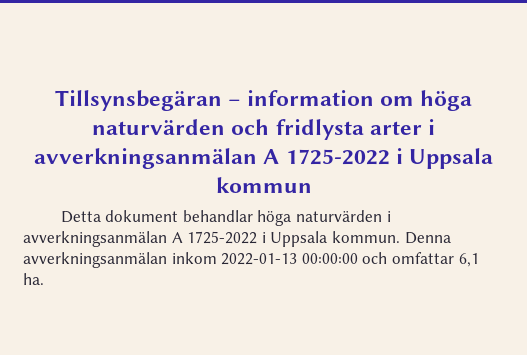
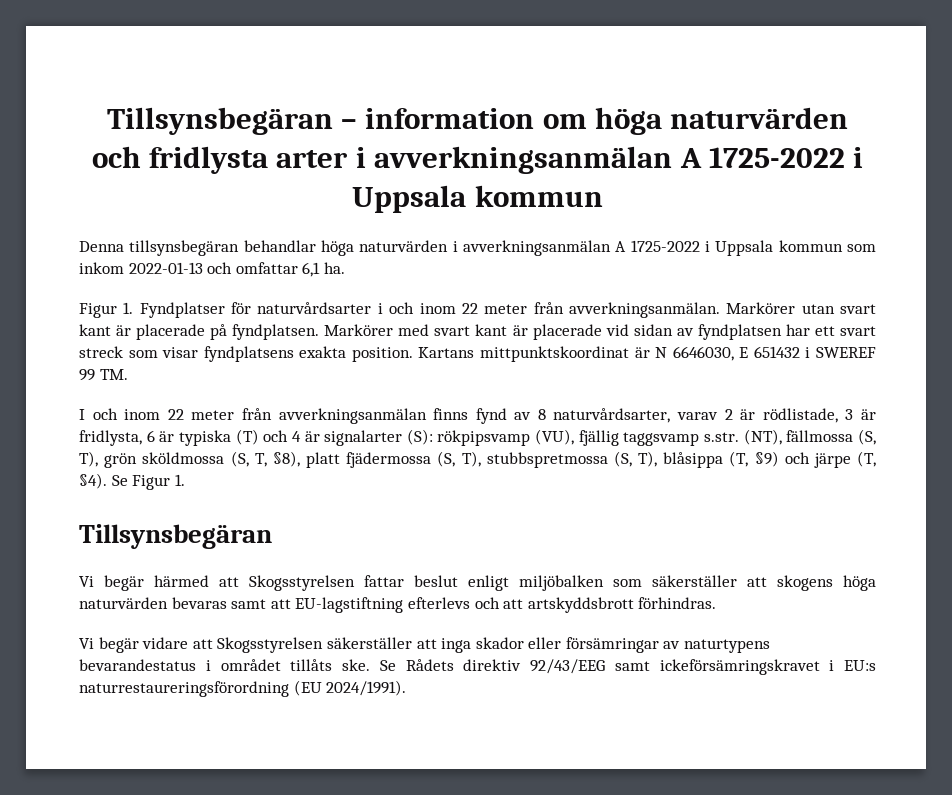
[60,210,179,223] Detta dokument -> [79,240,240,256] Denna tillsynsbegäran
[331,231,451,244] [23,252,167,268] kommun. Denna avverkningsanmälan -> [778,240,877,252] kommun som
[301,253,358,264] 00:00:00 -> (203, 268) none
(44, 279) none -> [79,302,876,318] [79,324,876,340] [79,346,876,362] [79,369,128,381] [79,408,877,424] [79,429,876,446] [79,451,876,468] [79,473,185,490] [79,524,272,549] [79,575,876,591] [79,597,717,613] [79,637,771,653] [79,659,876,675] [79,680,407,697] // Figur 1. Fyndplatser för naturvårdsarter i och inom 22 meter från avverkningsanmälan. Markörer utan svart kant är placerade på fyndplatsen. Markörer med svart kant är placerade vid sidan av fyndplatsen har ett svart streck som visar fyndplatsens exakta position. Kartans mittpunktskoordinat är N 6646030, E 651432 i SWEREF 99 TM. // I och inom 22 meter från avverkningsanmälan finns fynd av 8 naturvårdsarter, varav 2 är rödlistade, 3 är fridlysta, 6 är typiska (T) och 4 är signalarter (S): rökpipsvamp (VU), fjällig taggsvamp s.str. (NT), fällmossa (S, T), grön sköldmossa (S, T, §8), platt fjädermossa (S, T), stubbspretmossa (S, T), blåsippa (T, §9) och järpe (T, §4). Se Figur 1. // Tillsynsbegäran // Vi begär härmed att Skogsstyrelsen fattar beslut enligt miljöbalken som säkerställer att skogens höga naturvärden bevaras samt att EU-lagstiftning efterlevs och att artskyddsbrott förhindras. // Vi begär vidare att Skogsstyrelsen säkerställer att inga skador eller försämringar av naturtypens bevarandestatus i området tillåts ske. Se Rådets direktiv 92/43/EEG samt ickeförsämringskravet i EU:s naturrestaureringsförordning (EU 2024/1991).

